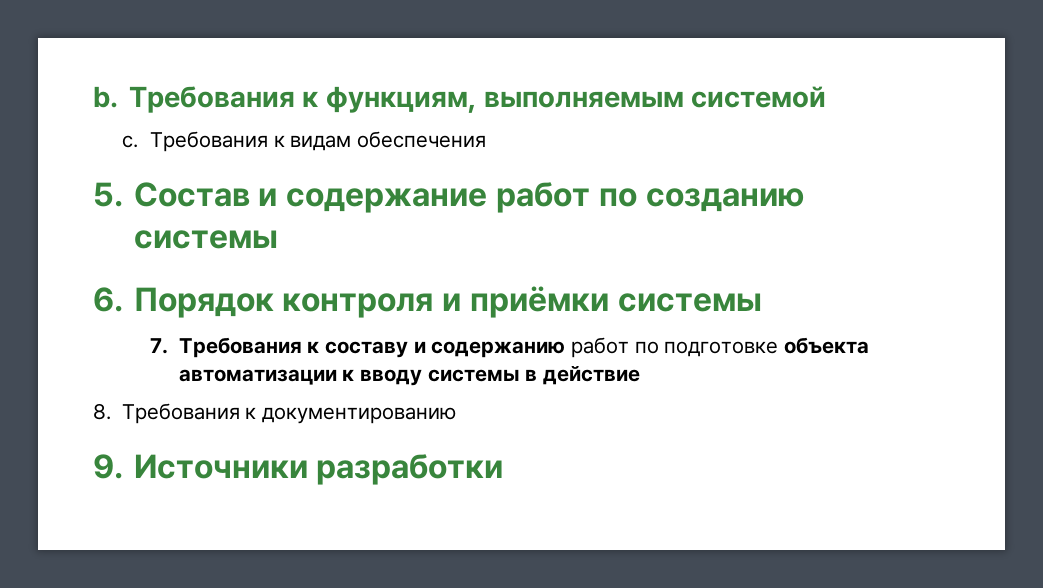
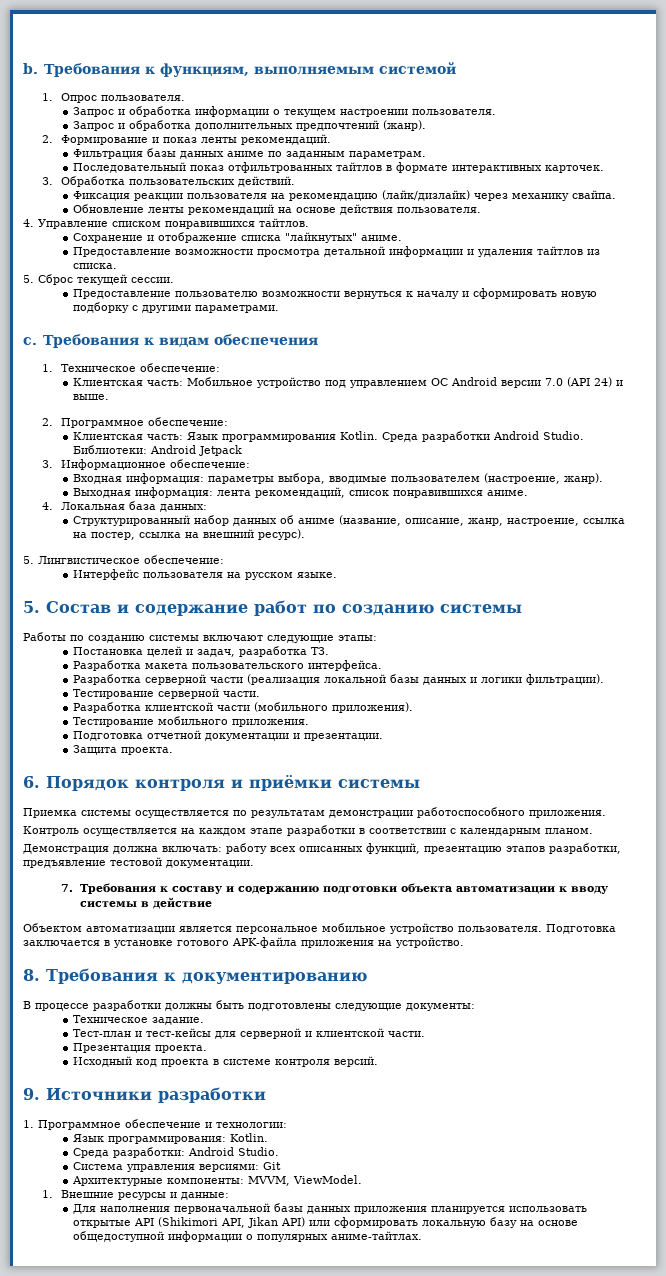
[121,131,487,152] c. Требования к видам обеспечения -> [42,93,186,103] [73,106,497,117] [73,120,427,131] [42,134,332,145] [73,148,427,159] [73,162,605,173] [42,176,296,187] [73,190,617,201] [73,204,482,215] [23,218,309,229] [73,232,403,243] [73,246,601,257] [73,263,118,269] [23,274,174,285] [73,288,598,299] [73,302,280,313] [23,334,318,348] [42,363,221,372] [73,377,624,388] [73,394,110,400] [42,417,229,428] [73,431,585,442] [73,445,243,456] [42,459,251,470] [73,473,604,484] [73,487,529,498] [42,501,208,512] [73,515,626,526] [73,529,306,540] [23,555,224,564] [73,569,338,580] 1. Опрос пользователя. // Запрос и обработка информации о текущем настроении пользователя. // Запрос и обработка дополнительных предпочтений (жанр). // 2. Формирование и показ ленты рекомендаций. // Фильтрация базы данных аниме по заданным параметрам. // Последовательный показ отфильтрованных тайтлов в формате интерактивных карточек. // 3. Обработка пользовательских действий. // Фиксация реакции пользователя на рекомендацию (лайк/дизлайк) через механику свайпа. // Обновление ленты рекомендаций на основе действия пользователя. // 4. Управление списком понравившихся тайтлов. // Сохранение и отображение списка "лайкнутых" аниме. // Предоставление возможности просмотра детальной информации и удаления тайтлов из списка. // 5. Сброс текущей сессии. // Предоставление пользователю возможности вернуться к началу и сформировать новую подборку с другими параметрами. // c. Требования к видам обеспечения // 1. Техническое обеспечение: // Клиентская часть: Мобильное устройство под управлением ОС Android версии 7.0 (API 24) и выше. // 2. Программное обеспечение: // Клиентская часть: Язык программирования Kotlin. Среда разработки Android Studio. Библиотеки: Android Jetpack // 3. Информационное обеспечение: // Входная информация: параметры выбора, вводимые пользователем (настроение, жанр). // Выходная информация: лента рекомендаций, список понравившихся аниме. // 4. Локальная база данных: // Структурированный набор данных об аниме (название, описание, жанр, настроение, ссылка на постер, ссылка на внешний ресурс). // 5. Лингвистическое обеспечение: // Интерфейс пользователя на русском языке.
(278, 239) none -> [23,632,377,643] [73,646,330,657] [73,660,383,671] [73,674,605,685] [73,688,261,699] [73,702,414,713] [73,716,310,727] [73,730,384,741] [73,745,174,755] // Работы по созданию системы включают следующие этапы: // Постановка целей и задач, разработка ТЗ. // Разработка макета пользовательского интерфейса. // Разработка серверной части (реализация локальной базы данных и логики фильтрации). // Тестирование серверной части. // Разработка клиентской части (мобильного приложения). // Тестирование мобильного приложения. // Подготовка отчетной документации и презентации. // Защита проекта.
(763, 302) none -> [23,807,606,818] [23,825,593,836] [23,843,621,854] [23,857,254,868] // Приемка системы осуществляется по результатам демонстрации работоспособного приложения. // Контроль осуществляется на каждом этапе разработки в соответствии с календарным планом. // Демонстрация должна включать: работу всех описанных функций, презентацию этапов разработки, предъявление тестовой документации.
[571,337,779,358] работ по подготовке -> [323,886,398,894] подготовки
[93,403,456,424] [93,454,504,485] 8. Требования к документированию // 9. Источники разработки -> [23,923,616,934] [23,937,464,948] [23,968,367,984] [23,1000,475,1011] [73,1015,205,1025] [73,1028,426,1039] [73,1043,208,1053] [73,1056,379,1067] [23,1087,266,1103] [23,1119,287,1130] [73,1133,269,1144] [73,1147,280,1158] [73,1162,282,1172] [73,1175,363,1186] [42,1190,230,1200] [73,1203,588,1214] [73,1217,579,1228] [73,1231,423,1242] Объектом автоматизации является персональное мобильное устройство пользователя. Подготовка заключается в установке готового APK-файла приложения на устройство. // 8. Требования к документированию // В процессе разработки должны быть подготовлены следующие документы: // Техническое задание. // Тест-план и тест-кейсы для серверной и клиентской части. // Презентация проекта. // Исходный код проекта в системе контроля версий. // 9. Источники разработки // 1. Программное обеспечение и технологии: // Язык программирования: Kotlin. // Среда разработки: Android Studio. // Система управления версиями: Git // Архитектурные компоненты: MVVM, ViewModel. // 1. Внешние ресурсы и данные: // Для наполнения первоначальной базы данных приложения планируется использовать открытые API (Shikimori API, Jikan API) или сформировать локальную базу на основе общедоступной информации о популярных аниме-тайтлах.

